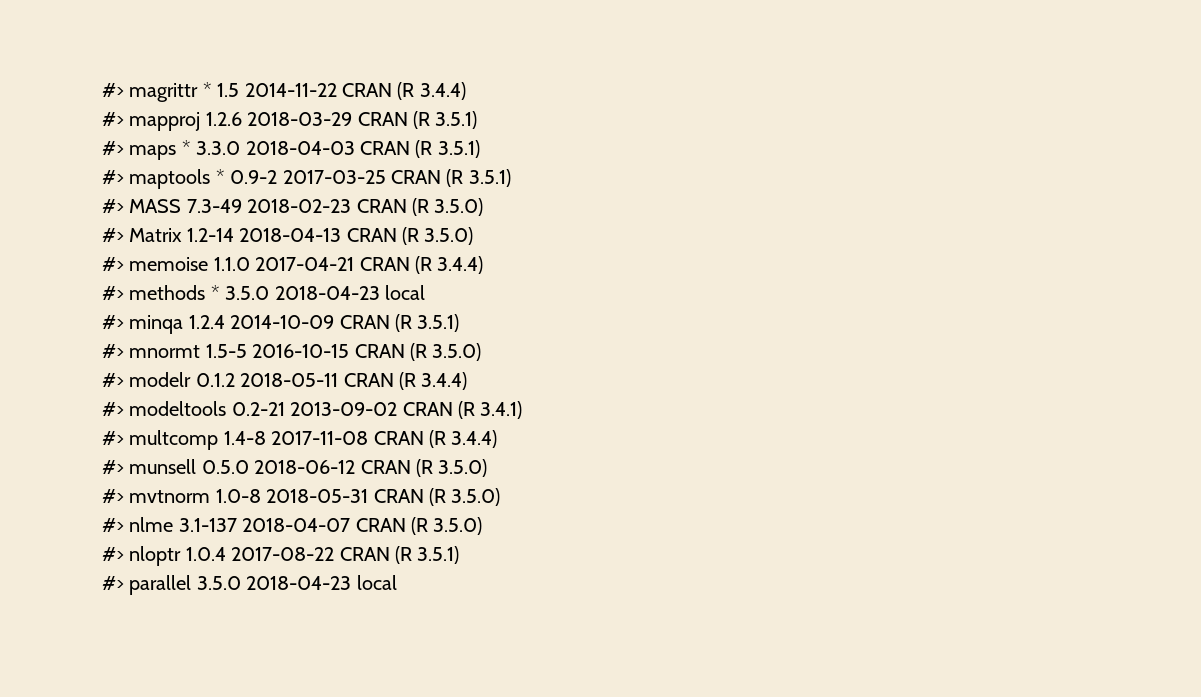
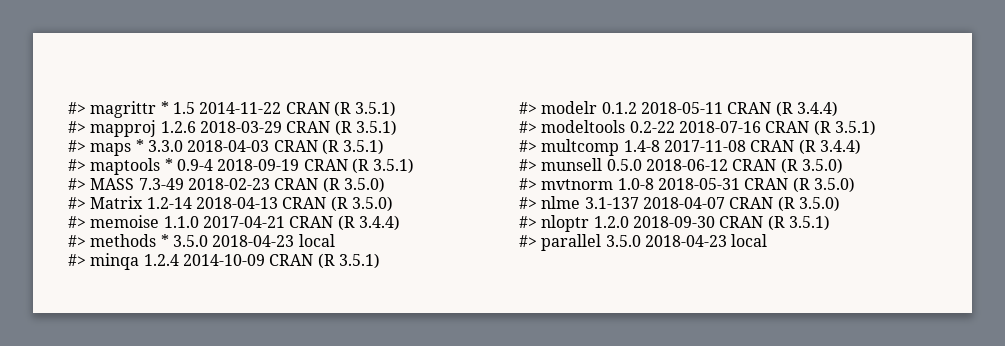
[419,82,466,100] 3.4.4) -> [355,101,397,117] 3.5.1)
[230,170,386,184] 0.9-2 2017-03-25 -> [176,159,300,171] 0.9-4 2018-09-19
[102,343,482,361] // #> mnormt 1.5-5 2016-10-15 CRAN (R 3.5.0) -> (380, 261) none
[231,401,523,419] 0.2-21 2013-09-02 CRAN (R 3.4.1) -> [629,120,876,136] 0.2-22 2018-07-16 CRAN (R 3.5.1)
[185,547,335,561] 1.0.4 2017-08-22 -> [593,216,715,228] 1.2.0 2018-09-30

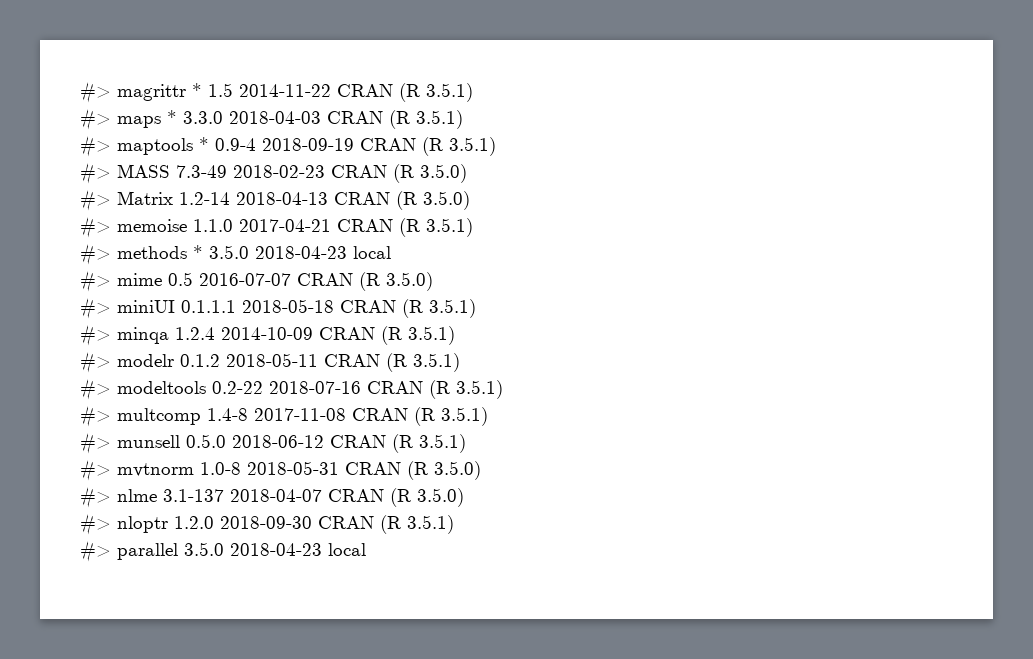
[68,120,397,137] // #> mapproj 1.2.6 2018-03-29 CRAN (R 3.5.1) -> (473, 92) none
[358,215,400,231] 3.4.4) -> [426,218,473,237] 3.5.1)
(335, 240) none -> [80,271,433,292] [80,298,476,319] // #> mime 0.5 2016-07-07 CRAN (R 3.5.0) // #> miniUI 0.1.1.1 2018-05-18 CRAN (R 3.5.1)
[796,101,838,117] 3.4.4) -> [413,353,460,372] 3.5.1)
[819,139,861,155] 3.4.4) -> [441,407,488,426] 3.5.1)
[801,158,843,174] 3.5.0) -> [419,434,466,453] 3.5.1)

